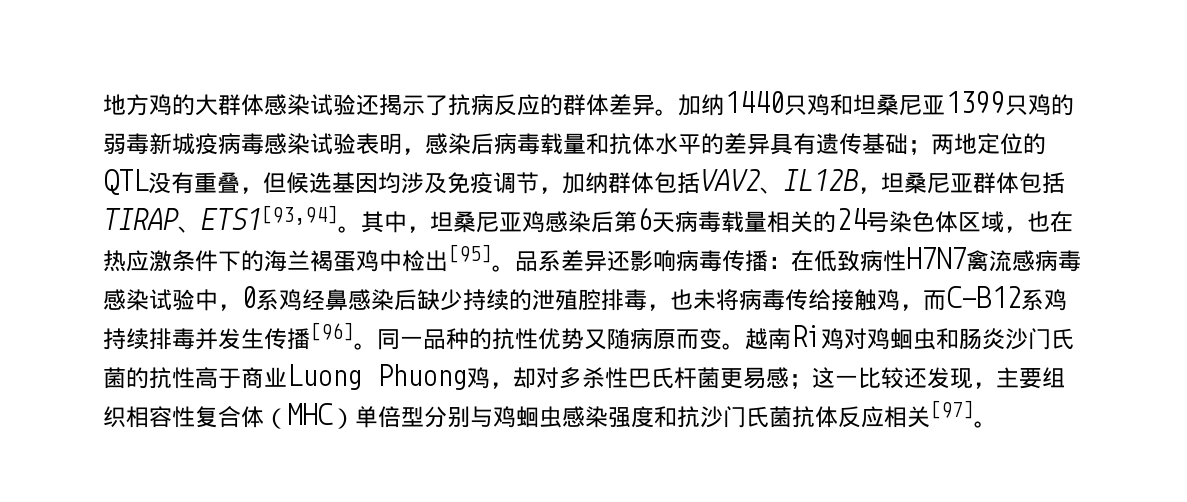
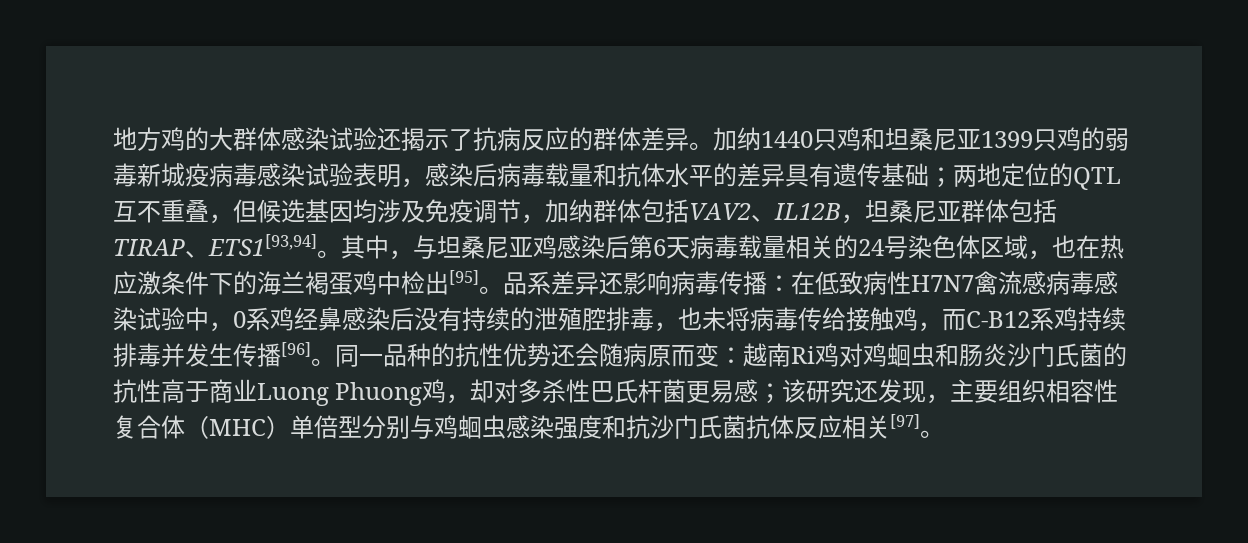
[148,172,194,194] 没有 -> [113,201,161,223] 互不
(430, 229) none -> [413,235,437,259] 与
[417,289,463,311] 缺少 -> [414,307,462,331] 没有
[584,329,607,350] 又 -> [551,343,599,367] 还会
[722,343,745,350] 。 -> [719,347,743,364] ：
[812,367,904,389] 这一比较 -> [782,379,855,403] 该研究

